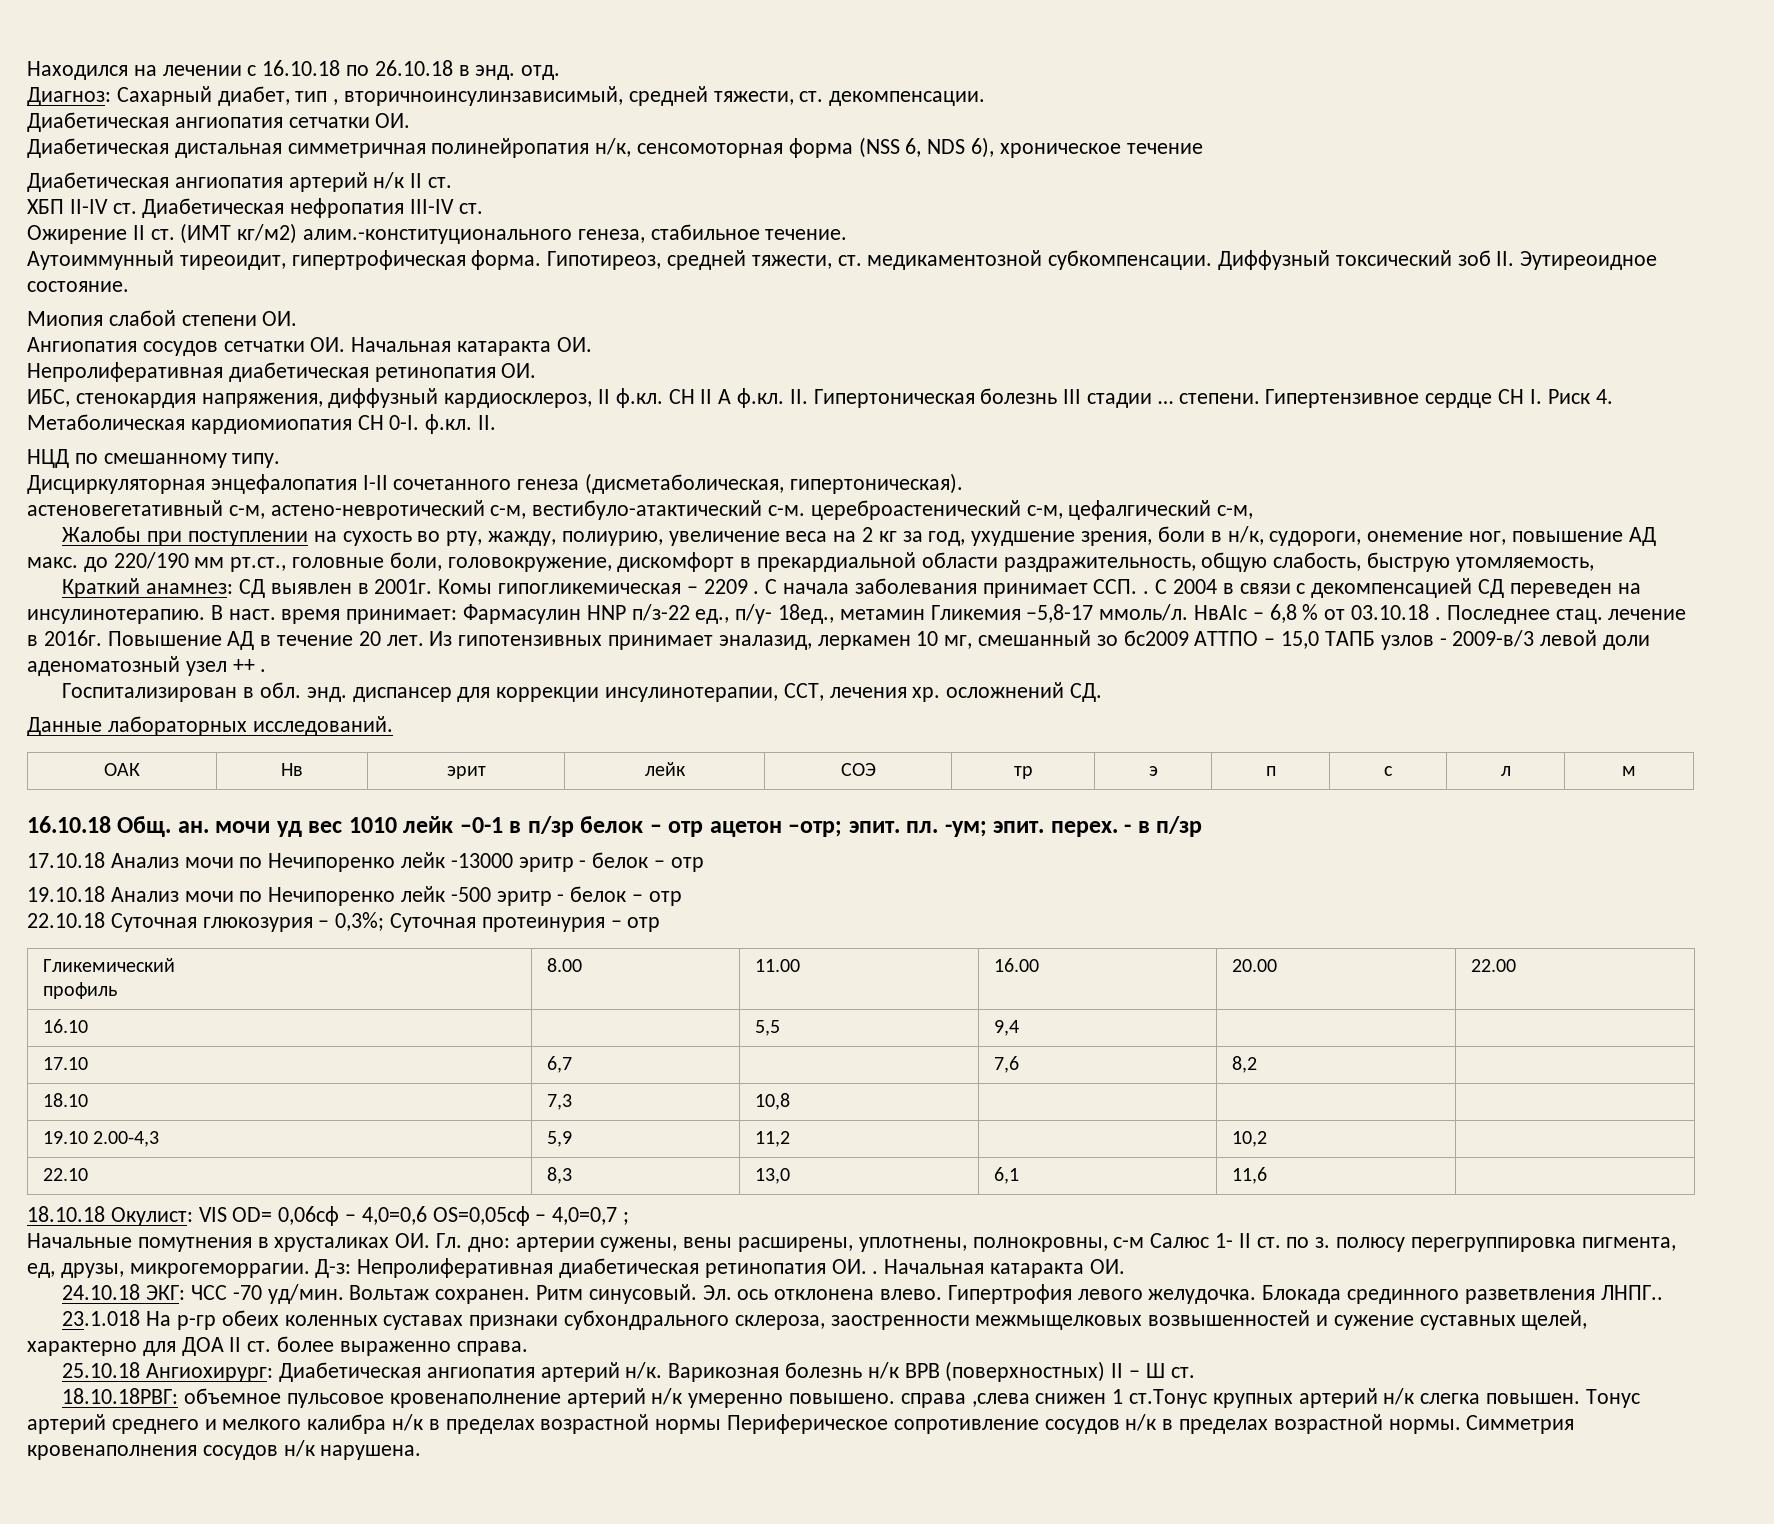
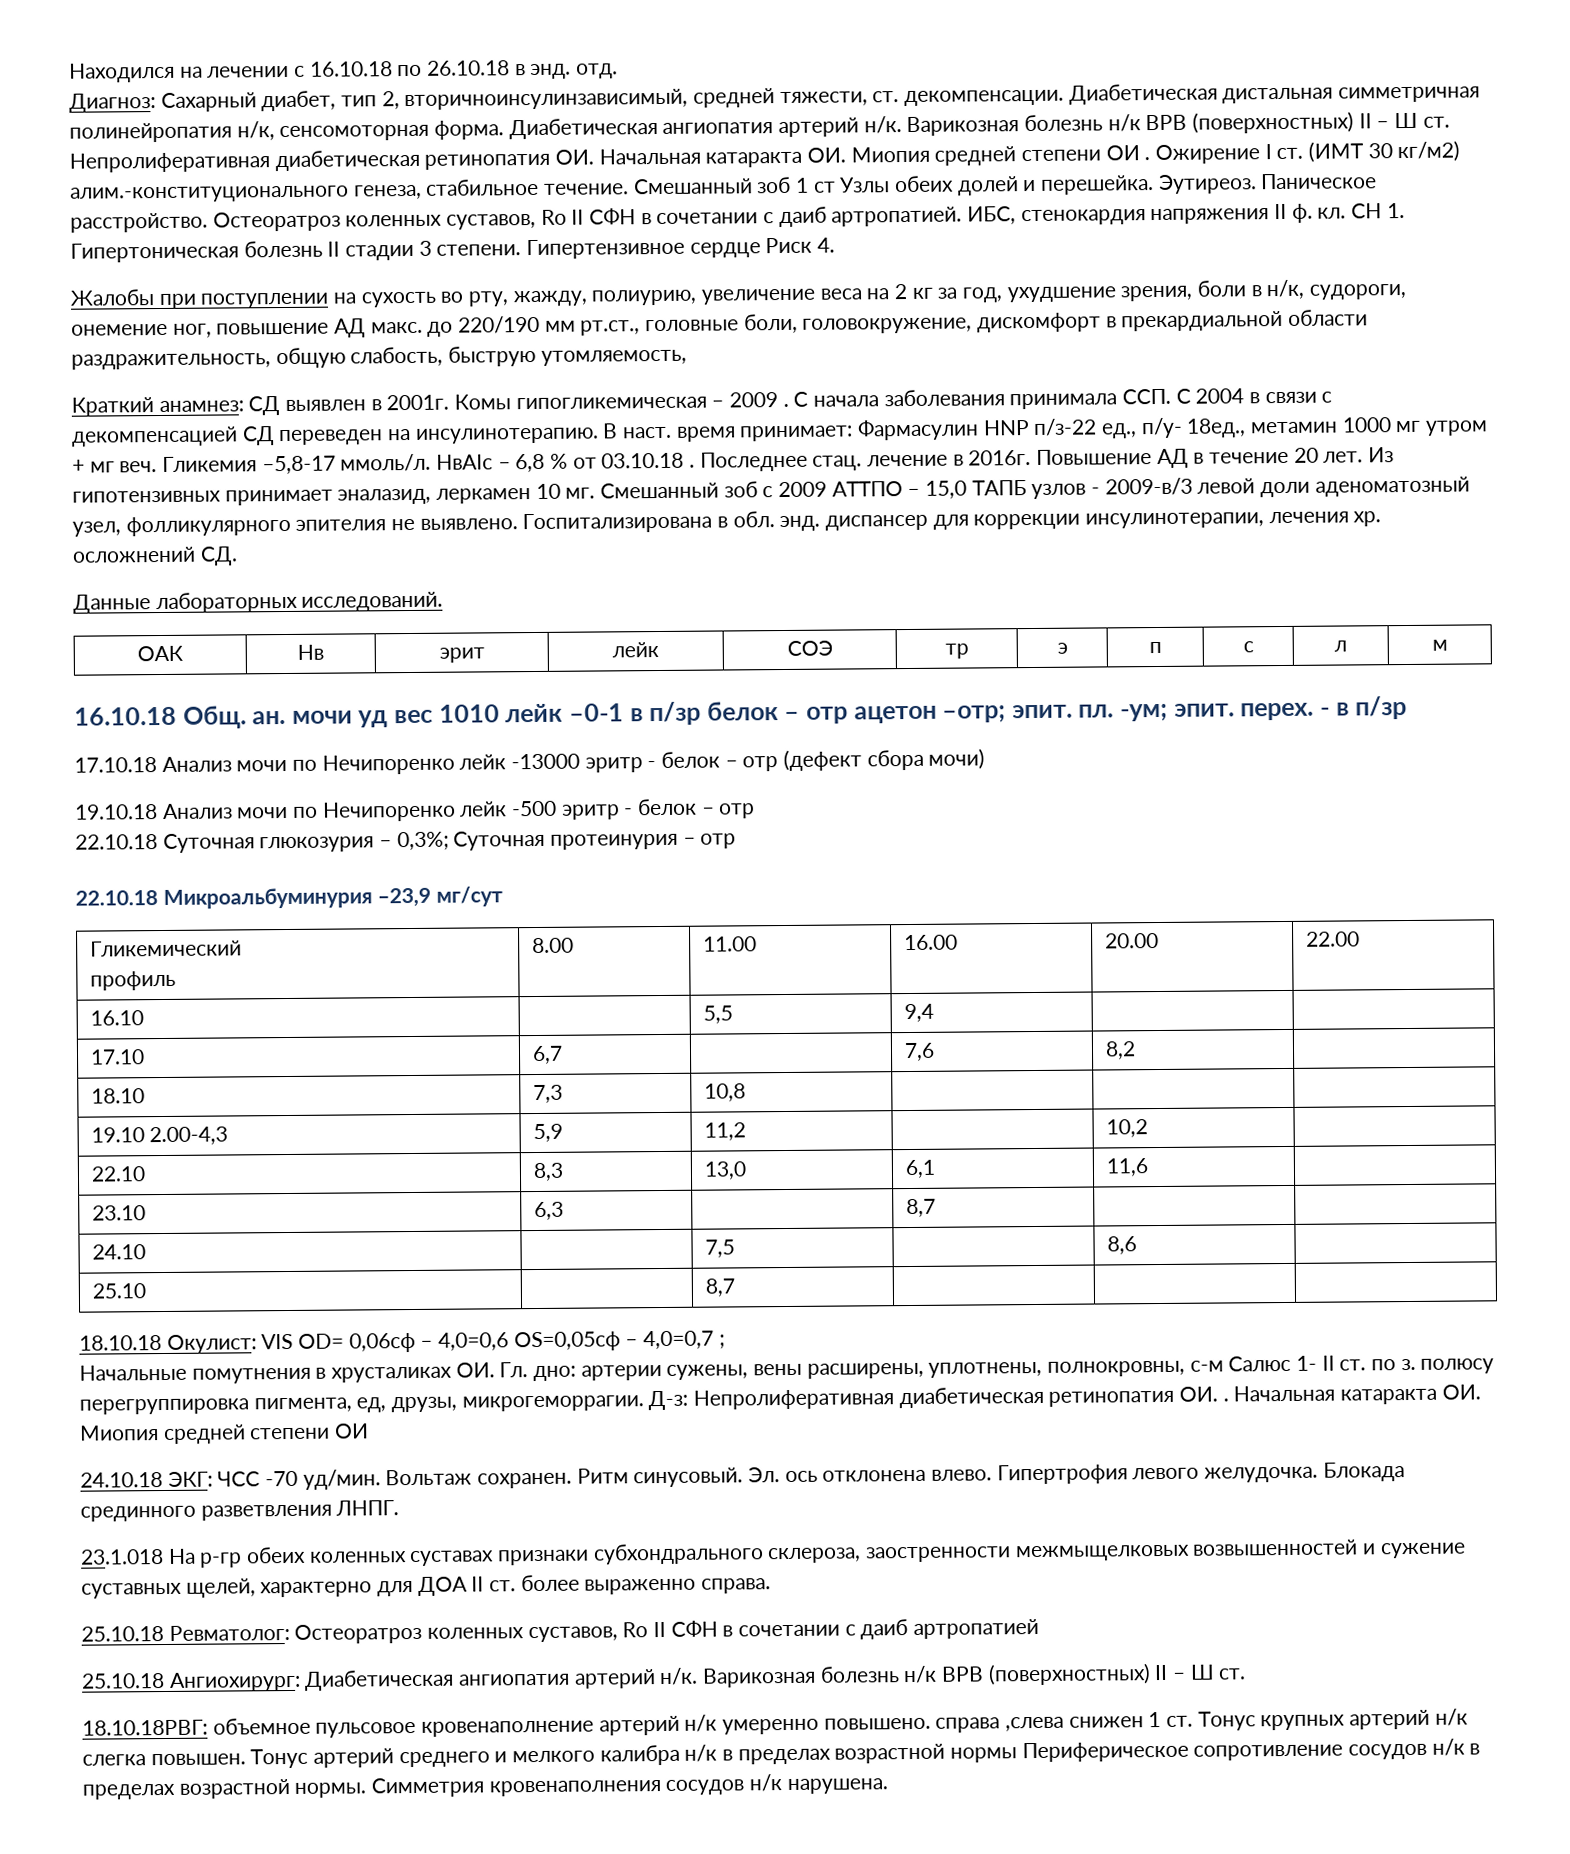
[333,99,339,105] , -> [381,91,400,110] 2,
[27,112,411,132] // Диабетическая ангиопатия сетчатки ОИ. // -> (1065, 98) none
[788,137,1203,158] [27,172,453,192] [27,198,483,218] [27,225,145,244] форма (NSS 6, NDS 6), хроническое течение // Диабетическая ангиопатия артерий н/к II ст. // ХБП II-IV ст. Диабетическая нефропатия III-IV ст. // Ожирение II -> [434,111,1450,140] [69,144,1272,173] форма. Диабетическая ангиопатия артерий н/к. Варикозная болезнь н/к ВРВ (поверхностных) II – Ш ст. Непролиферативная диабетическая ретинопатия ОИ. Начальная катаракта ОИ. Миопия средней степени ОИ . Ожирение I
(232, 233) none -> [1367,143,1393,159] 30
[27,250,1658,270] [27,281,129,292] [27,310,298,326] [27,337,592,356] [27,362,537,382] [27,388,1173,408] // Аутоиммунный тиреоидит, гипертрофическая форма. Гипотиреоз, средней тяжести, ст. медикаментозной субкомпенсации. Диффузный токсический зоб II. Эутиреоидное состояние. // Миопия слабой степени ОИ. // Ангиопатия сосудов сетчатки ОИ. Начальная катаракта ОИ. // Непролиферативная диабетическая ретинопатия ОИ. // ИБС, стенокардия напряжения, диффузный кардиосклероз, II ф.кл. СН II А ф.кл. II. Гипертоническая болезнь III стадии … -> [632,173,1378,196] [70,203,1405,233] [70,240,432,263] Смешанный зоб 1 ст Узлы обеих долей и перешейка. Эутиреоз. Паническое расстройство. Остеоратроз коленных суставов, Ro II СФН в сочетании с даиб артропатией. ИБС, стенокардия напряжения II ф. кл. СН 1. Гипертоническая болезнь II стадии 3
[1498,389,1542,404] СН I. -> (761, 250) none
[27,414,497,434] [27,449,281,468] [27,473,963,494] [27,500,1254,520] Метаболическая кардиомиопатия СН 0-I. ф.кл. II. // НЦД по смешанному типу. // Дисциркуляторная энцефалопатия I-II сочетанного генеза (дисметаболическая, гипертоническая). // астеновегетативный с-м, астено-невротический с-м, вестибуло-атактический с-м. цереброастенический с-м, цефалгический с-м, -> (836, 245) none
[703,579,748,594] 2209 -> [729,392,779,408] 2009
[982,579,1150,598] принимает ССП. . -> [1009,388,1172,410] принимала ССП.
(925, 614) none -> [1341,417,1489,436] [72,459,158,473] 1000 мг утром + мг веч.
[944,630,1189,649] мг, смешанный зо бс2009 -> [565,481,828,499] мг. Смешанный зоб с 2009
[185,659,267,676] [62,683,238,702] узел ++ . // Госпитализирован -> [72,512,713,537] узел, фолликулярного эпителия не выявлено. Госпитализирована
[783,683,824,701] ССТ, -> (1265, 520) none
(704, 864) none -> [783,748,986,772] (дефект сбора мочи)
(661, 924) none -> [75,886,504,909] // 22.10.18 Микроальбуминурия –23,9 мг/сут
(1268, 1175) none -> [91,1205,146,1221] [533,1201,564,1221] [905,1198,936,1218] [91,1244,146,1260] [704,1239,735,1258] [1106,1236,1137,1255] [91,1283,146,1299] [704,1278,735,1297] // 23.10 | 6,3 | | 8,7 | | // 24.10 | | 7,5 | | 8,6 | // 25.10 | | 8,7 | | |
(1125, 1266) none -> [79,1423,370,1445] Миопия средней степени ОИ
[1600,1285,1663,1300] ЛНПГ.. -> [335,1500,400,1516] ЛНПГ.
(528, 1348) none -> [81,1618,1040,1644] // 25.10.18 Ревматолог: Остеоратроз коленных суставов, Ro II СФН в сочетании с даиб артропатией
[1129,1389,1208,1408] ст.Тонус -> [1166,1711,1256,1731] ст. Тонус

